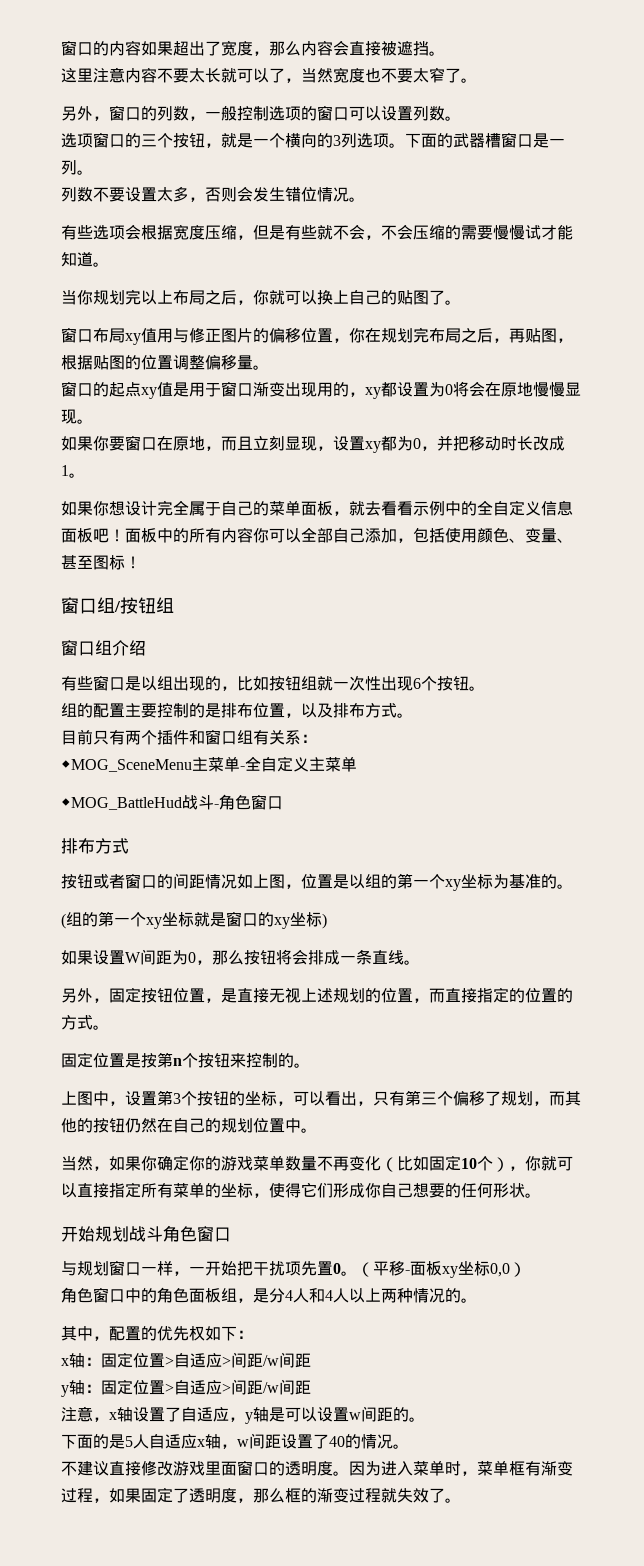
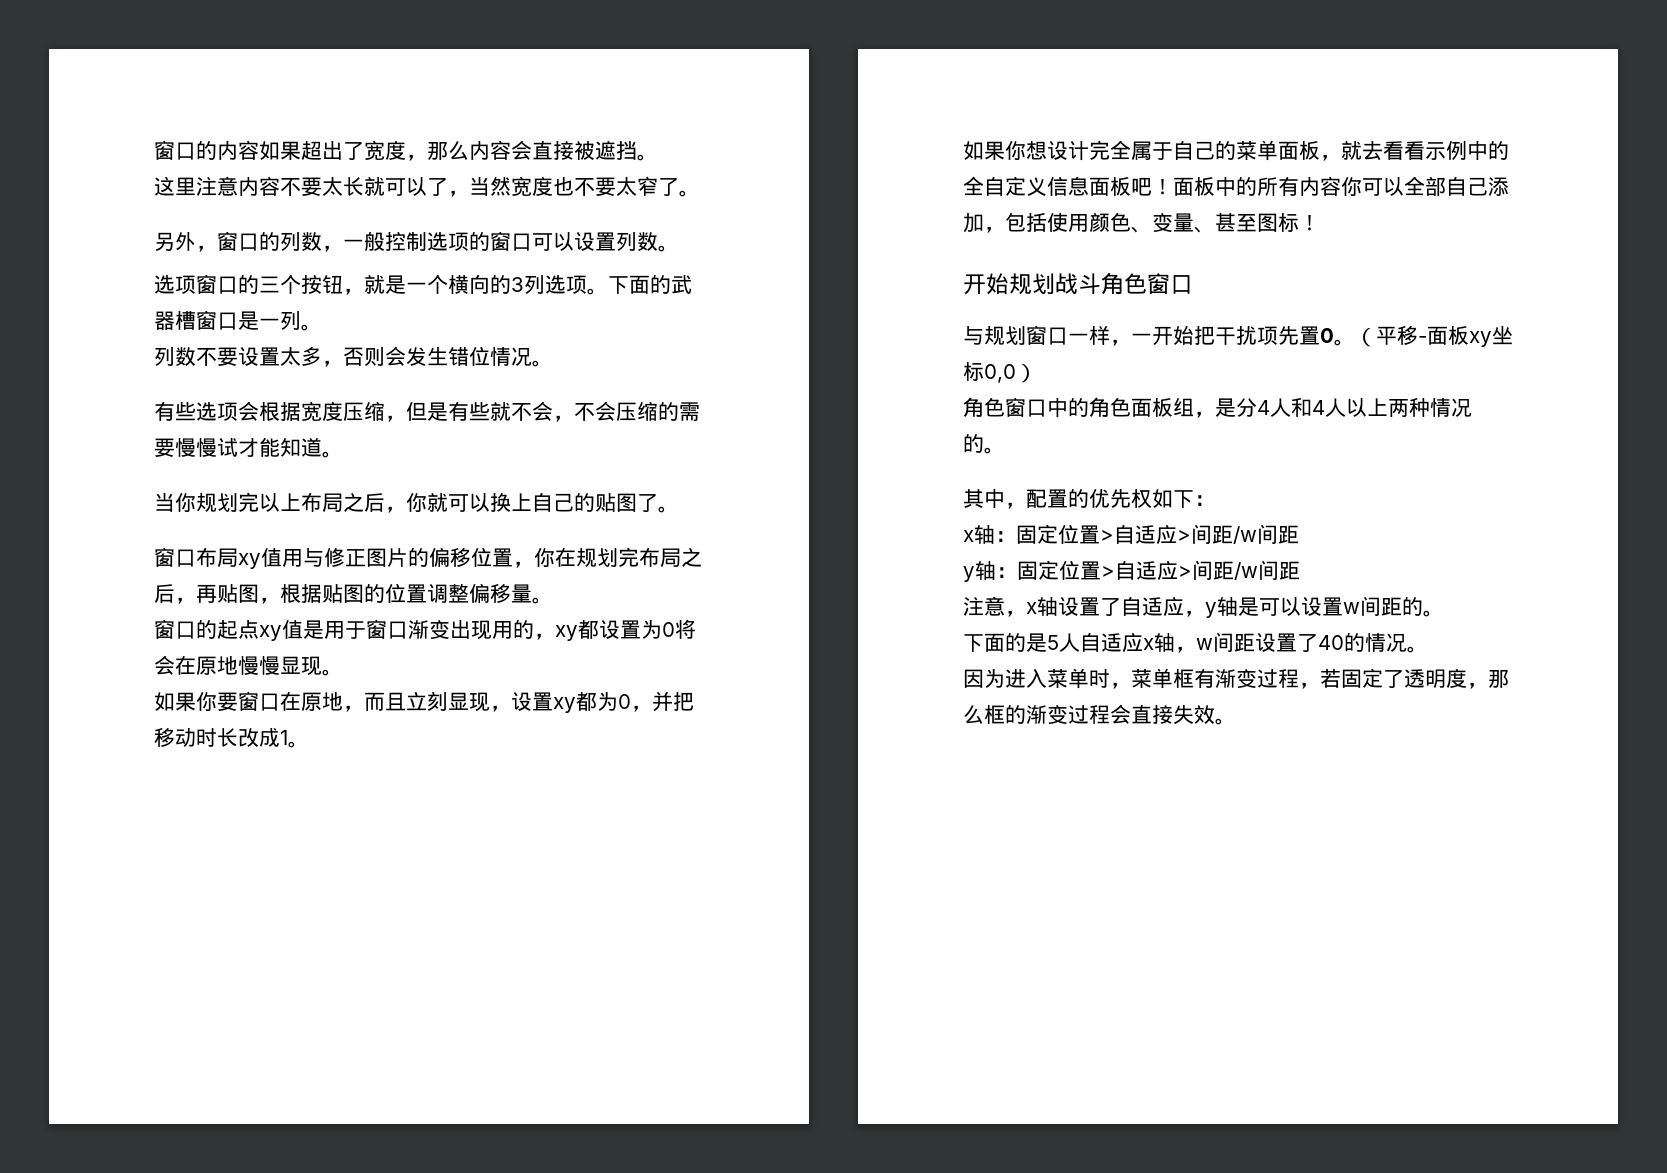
[61,597,174,614] [61,640,146,656] [61,675,485,691] [61,702,413,718] [61,729,317,745] [61,756,357,772] [61,794,283,810] [61,838,129,854] [61,873,573,891] [61,911,327,929] [61,949,420,965] [61,987,573,1003] [61,1015,109,1030] [61,1052,310,1068] [61,1090,581,1106] [61,1118,317,1133] [61,1155,573,1172] [61,1182,541,1198] // 窗口组/按钮组 // 窗口组介绍 // 有些窗口是以组出现的，比如按钮组就一次性出现6个按钮。 // 组的配置主要控制的是排布位置，以及排布方式。 // 目前只有两个插件和窗口组有关系： // ◆MOG_SceneMenu主菜单-全自定义主菜单 // ◆MOG_BattleHud战斗-角色窗口 // 排布方式 // 按钮或者窗口的间距情况如上图，位置是以组的第一个xy坐标为基准的。 // (组的第一个xy坐标就是窗口的xy坐标) // 如果设置W间距为0，那么按钮将会排成一条直线。 // 另外，固定按钮位置，是直接无视上述规划的位置，而直接指定的位置的方式。 // 固定位置是按第n个按钮来控制的。 // 上图中，设置第3个按钮的坐标，可以看出，只有第三个偏移了规划，而其他的按钮仍然在自己的规划位置中。 // 当然，如果你确定你的游戏菜单数量不再变化（比如固定10个），你就可以直接指定所有菜单的坐标，使得它们形成你自己想要的任何形状。 -> (1320, 222) none
[61,1460,349,1476] 不建议直接修改游戏里面窗口的透明度。 -> (1428, 649) none
[109,1488,141,1503] 如果 -> [1320,668,1341,688] 若
[381,1488,445,1503] 就失效了 -> [1110,704,1215,725] 会直接失效

